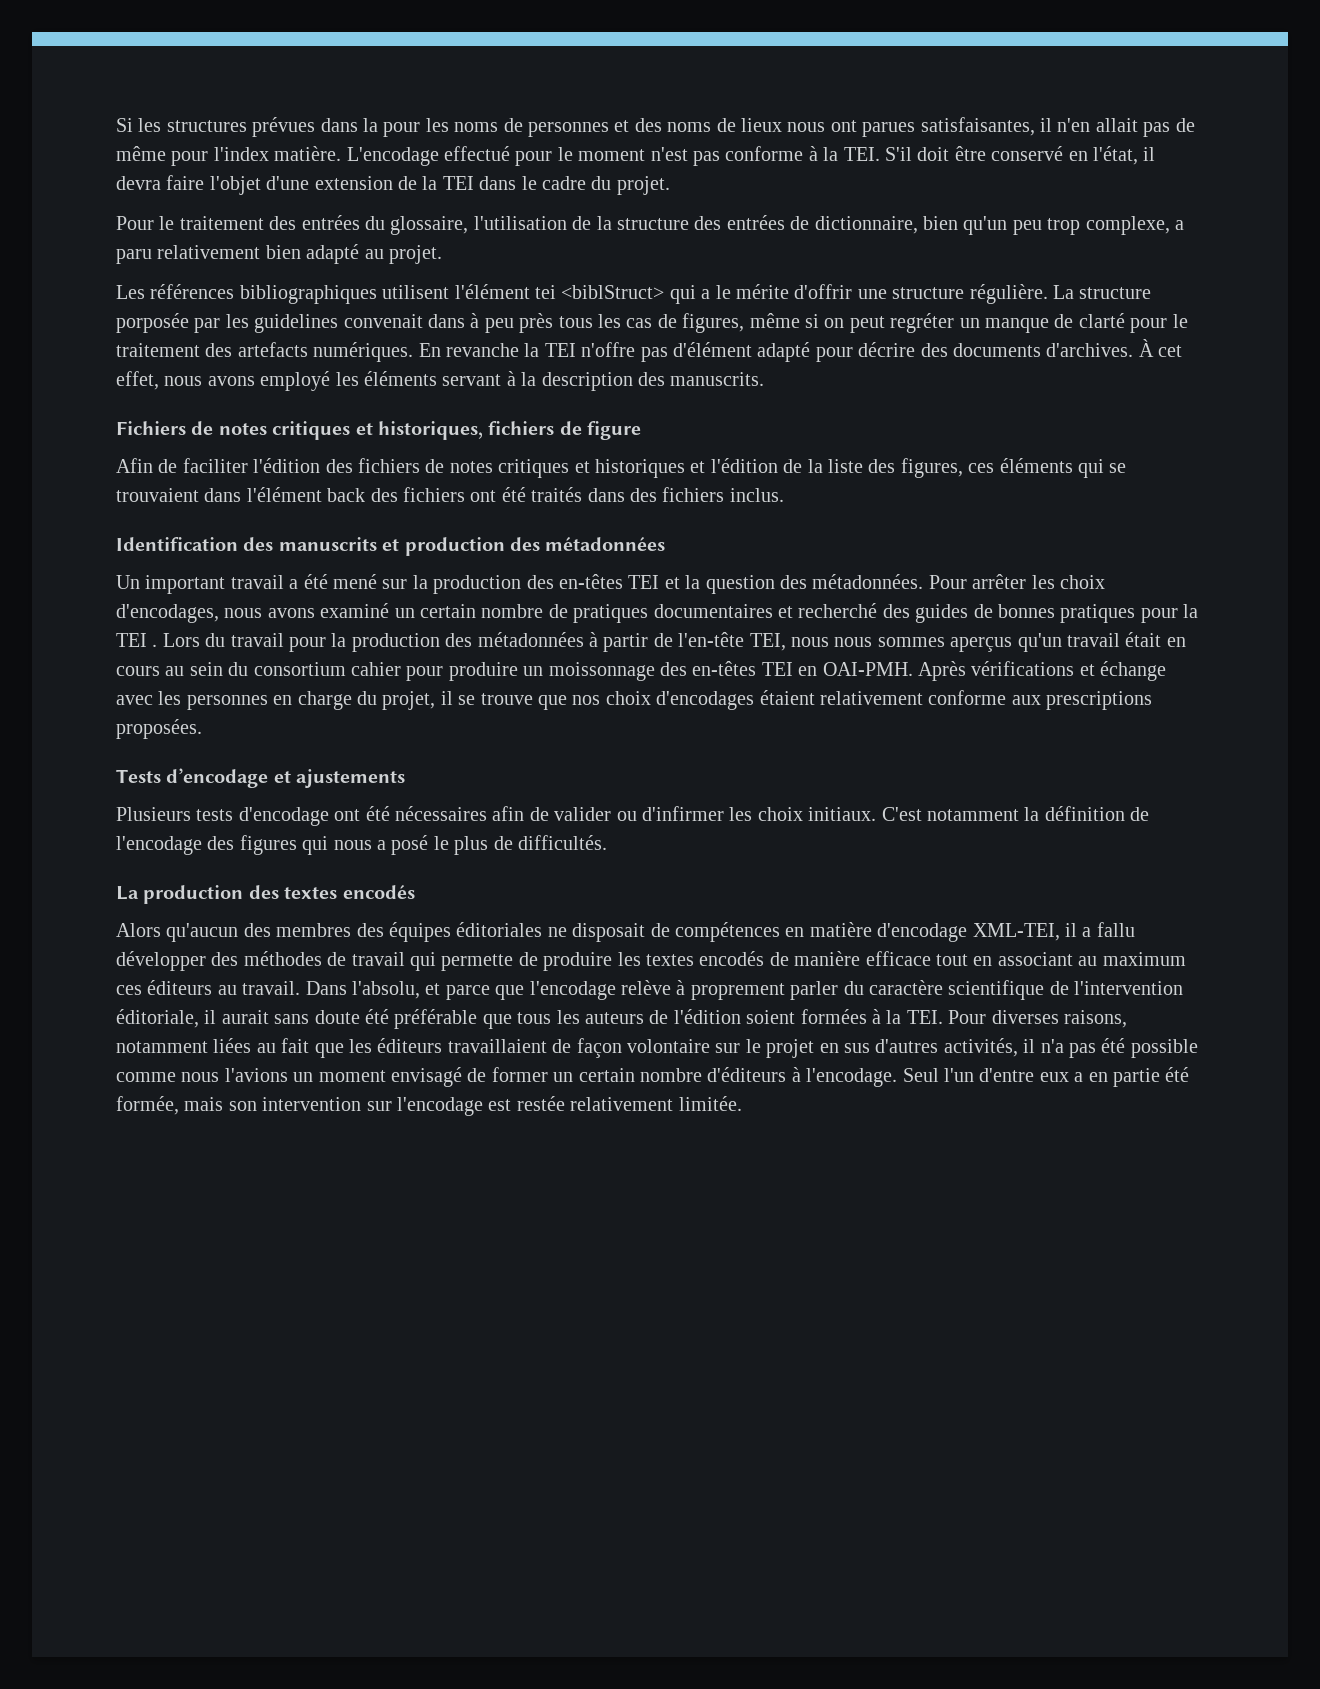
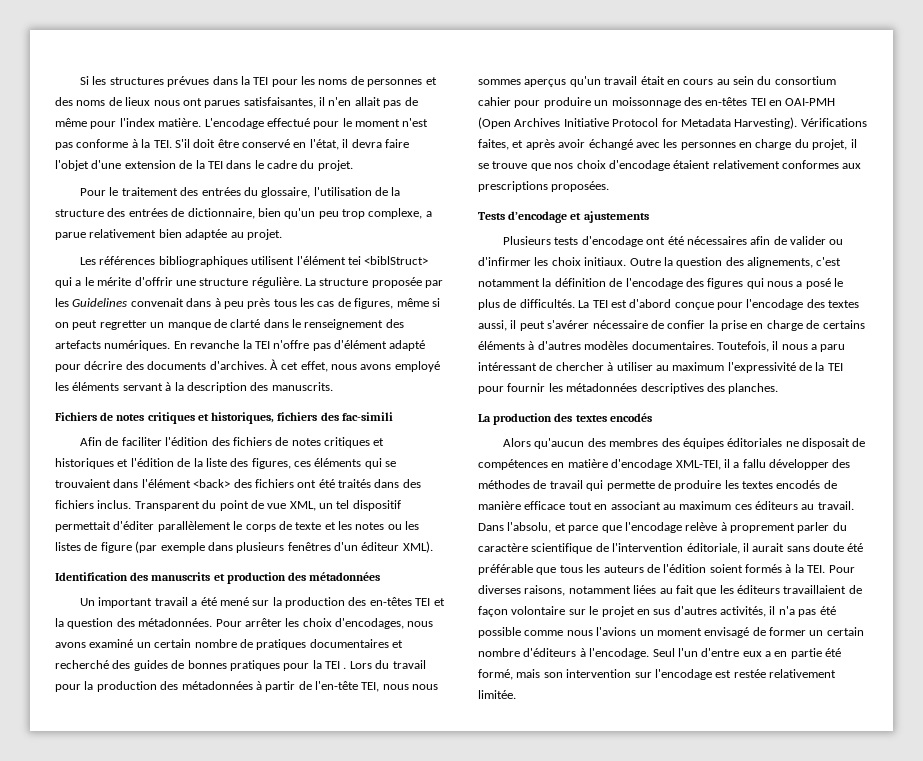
(378, 125) none -> [253,77,269,85] TEI
[116,249,152,264] paru -> [55,232,86,240] parue
[306,244,360,264] adapté -> [185,229,228,240] adaptée
[116,313,189,333] porposée -> [371,277,422,288] proposée
[254,314,339,333] guidelines -> [72,298,128,307] Guidelines
[890,313,955,333] regréter -> [99,320,147,330] regretter
[1130,314,1188,333] [116,343,200,357] pour le traitement -> [263,319,384,330] dans le renseignement
[559,421,642,440] de figure -> [320,412,393,421] des fac-simili
[327,488,366,502] back -> [193,479,231,488] <back>
(784, 495) none -> [134,500,401,511] [55,521,420,532] [55,541,433,553] Transparent du point de vue XML, un tel dispositif permettait d'éditer parallèlement le corps de texte et les notes ou les listes de figure (par exemple dans plusieurs fenêtres d'un éditeur XML).
[822,661,1167,681] OAI-PMH. Après vérifications et échange -> [785,98,836,106] [478,117,867,129] [478,139,633,150] OAI-PMH (Open Archives Initiative Protocol for Metadata Harvesting). Vérifications faites, et après avoir échangé
[656,691,755,710] d'encodages -> [608,160,670,171] d'encodage
[928,690,1007,705] conforme -> [782,160,839,169] conformes
[881,807,922,821] C'est -> [629,257,842,268] Outre la question des alignements, c'est
(607, 842) none -> [578,299,860,310] [478,320,865,331] [478,341,846,352] [478,362,843,373] [478,383,779,394] La TEI est d'abord conçue pour l'encodage des textes aussi, il peut s'avérer nécessaire de confier la prise en charge de certains éléments à d'autres modèles documentaires. Toutefois, il nous a paru intéressant de chercher à utiliser au maximum l'expressivité de la TEI pour fournir les métadonnées descriptives des planches.
[800,1009,867,1024] formées -> [745,564,782,573] formés
[116,1096,179,1115] formée, -> [478,669,513,680] formé,

